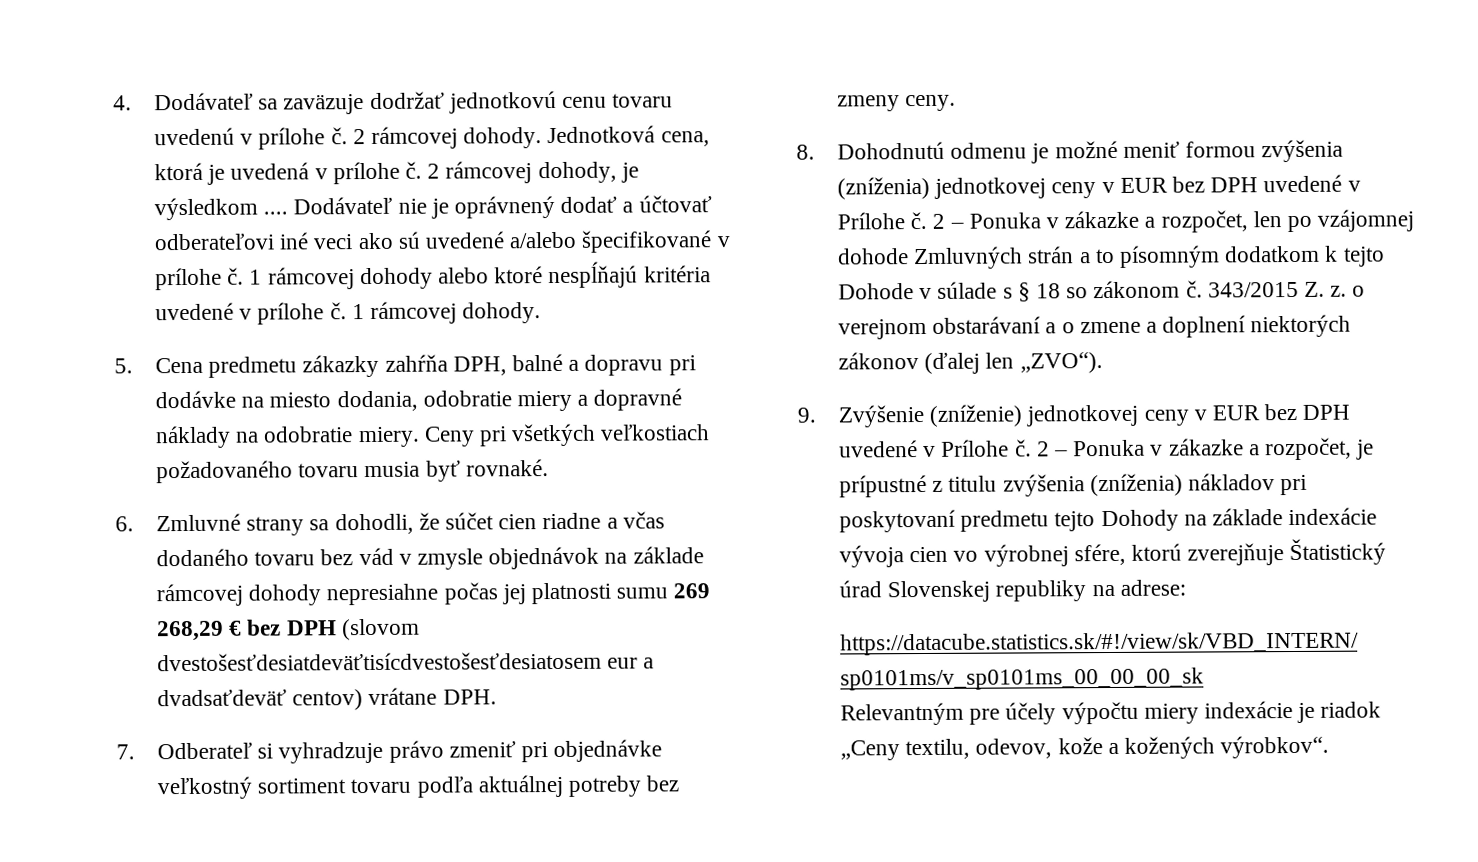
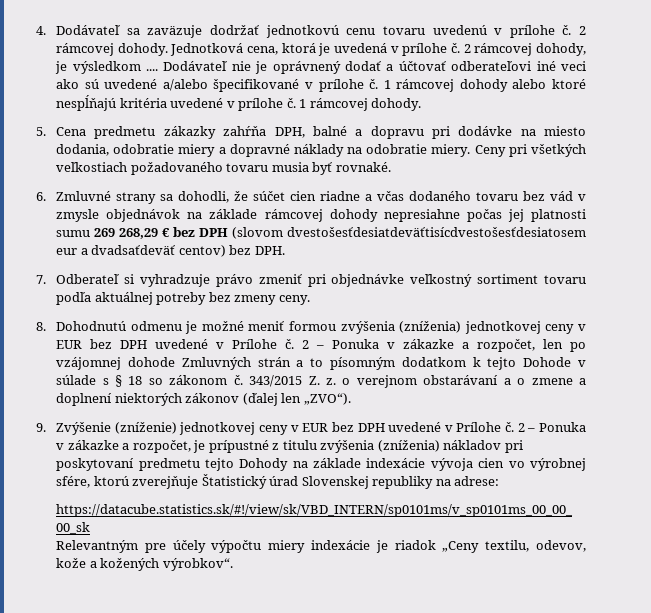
[368,687,438,706] vrátane -> [229,245,252,255] bez

